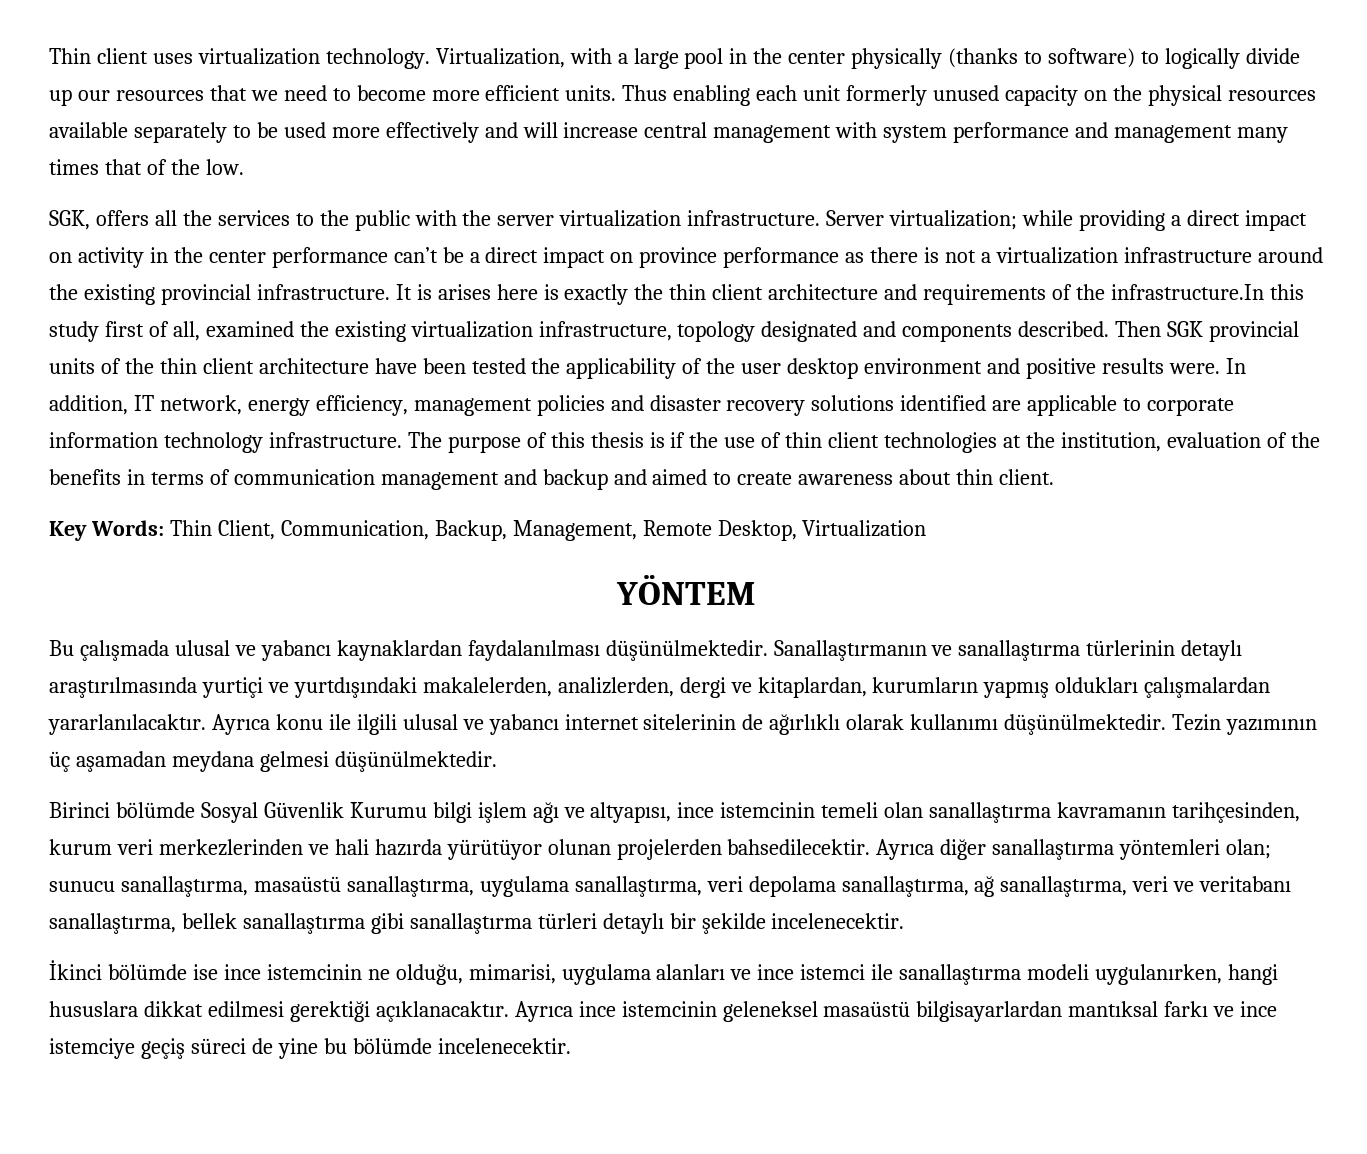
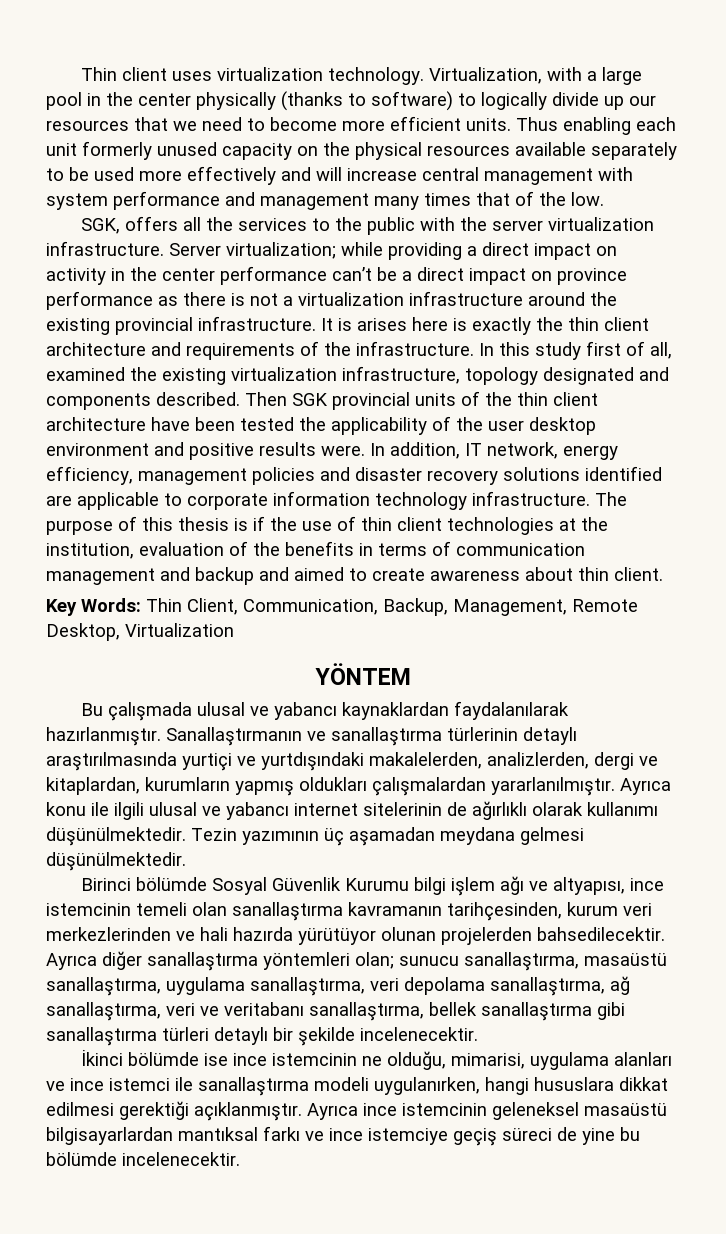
[1110,284,1264,300] infrastructure.In -> [356,341,494,356] infrastructure. In
[467,640,768,661] faydalanılması düşünülmektedir. -> [454,701,570,720] [46,727,161,746] faydalanılarak hazırlanmıştır.
[48,714,206,735] yararlanılacaktır. -> [491,777,615,796] yararlanılmıştır.
[375,1001,509,1022] açıklanacaktır. -> [194,1102,302,1121] açıklanmıştır.

